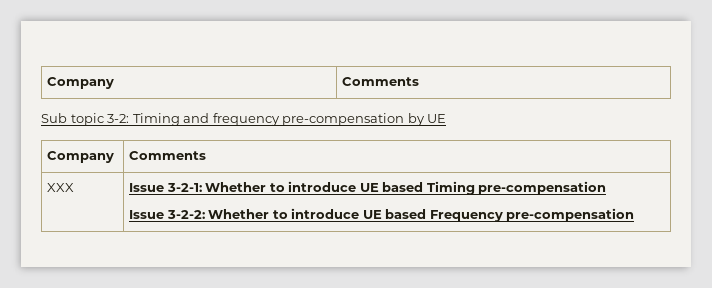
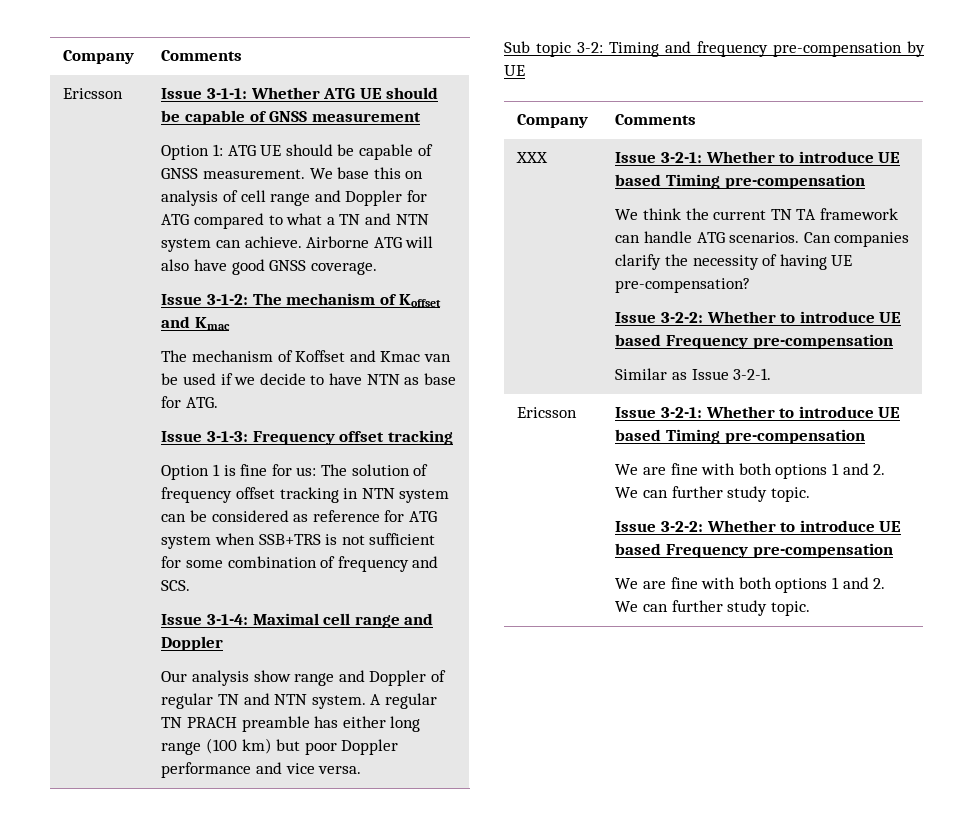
[46,77,114,89] [341,77,419,86] Company | Comments -> [63,50,135,64] [161,50,243,61] [63,88,124,99] [161,87,439,99] [161,110,421,125] [161,144,433,160] [161,167,424,179] [161,190,427,206] [161,213,429,229] [161,236,434,252] [161,259,377,275] [161,293,442,307] [161,316,231,330] [161,350,451,362] [161,373,456,385] [161,396,219,408] [161,430,453,445] [161,464,429,480] [161,487,450,503] [161,510,437,522] [161,533,436,549] [161,556,439,572] [161,580,191,591] [161,613,434,628] [161,636,224,651] [161,670,446,686] [161,693,437,709] [161,716,421,732] [161,738,399,755] [161,762,362,778] Company | Comments // Ericsson | Issue 3-1-1: Whether ATG UE should be capable of GNSS measurement // Option 1: ATG UE should be capable of GNSS measurement. We base this on analysis of cell range and Doppler for ATG compared to what a TN and NTN system can achieve. Airborne ATG will also have good GNSS coverage. // Issue 3-1-2: The mechanism of Koffset and Kmac // The mechanism of Koffset and Kmac van be used if we decide to have NTN as base for ATG. // Issue 3-1-3: Frequency offset tracking // Option 1 is fine for us: The solution of frequency offset tracking in NTN system can be considered as reference for ATG system when SSB+TRS is not sufficient for some combination of frequency and SCS. // Issue 3-1-4: Maximal cell range and Doppler // Our analysis show range and Doppler of regular TN and NTN system. A regular TN PRACH preamble has either long range (100 km) but poor Doppler performance and vice versa.
[128,208,635,222] // Issue 3-2-2: Whether to introduce UE based Frequency pre-compensation -> [615,208,898,220] [615,231,910,247] [615,254,853,270] [615,278,751,293] [615,311,902,323] [615,334,893,349] [615,368,772,380] [517,407,578,418] [615,406,901,418] [615,429,865,444] [615,463,886,479] [615,486,810,502] [615,520,902,532] [615,543,893,558] [615,577,886,593] [615,600,810,616] // We think the current TN TA framework can handle ATG scenarios. Can companies clarify the necessity of having UE pre-compensation? // Issue 3-2-2: Whether to introduce UE based Frequency pre-compensation // Similar as Issue 3-2-1. // Ericsson | Issue 3-2-1: Whether to introduce UE based Timing pre-compensation // We are fine with both options 1 and 2. We can further study topic. // Issue 3-2-2: Whether to introduce UE based Frequency pre-compensation // We are fine with both options 1 and 2. We can further study topic.

